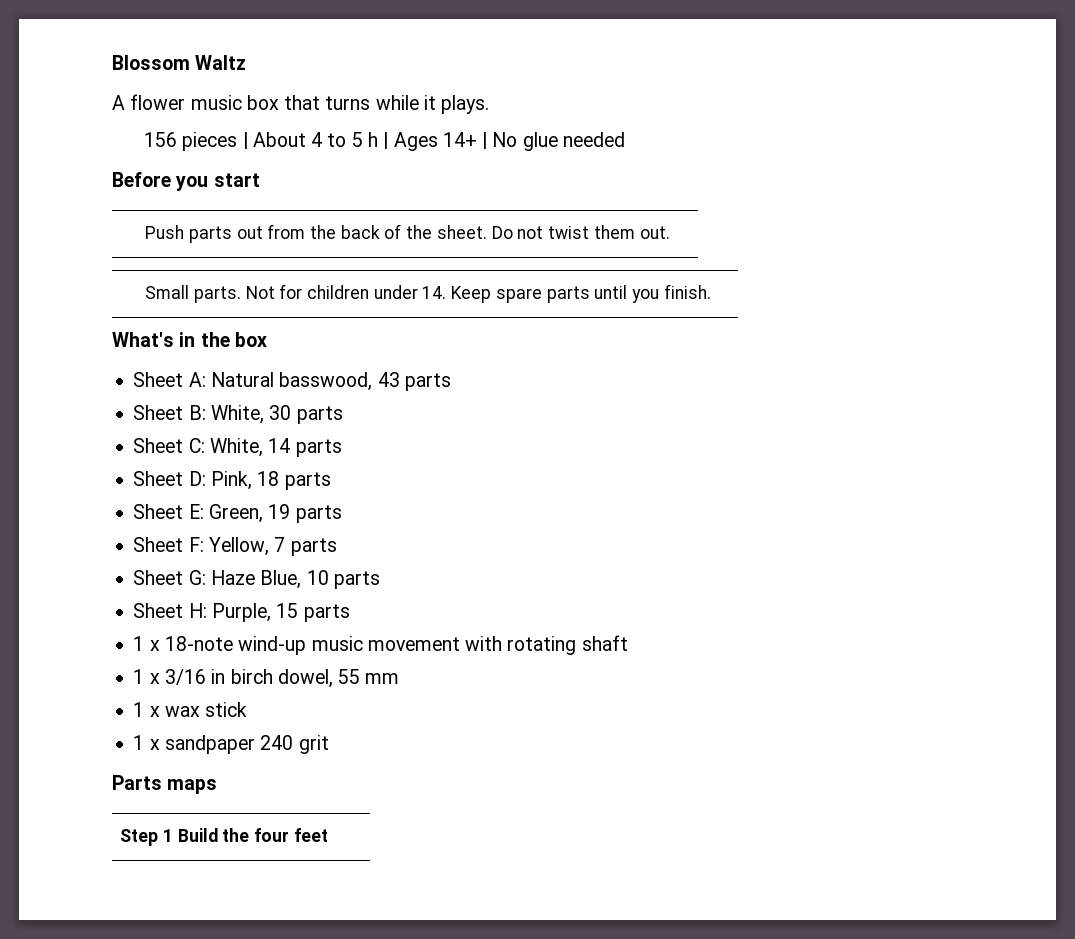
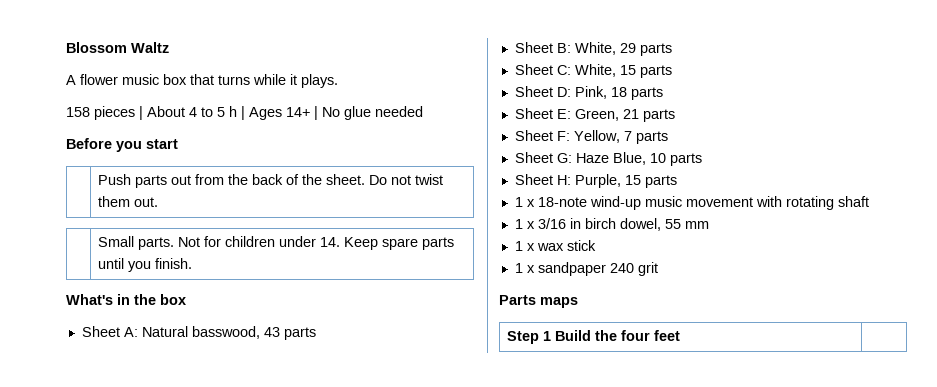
[144,132,178,147] 156 -> [66,107,90,117] 158
[269,405,292,420] 30 -> [619,43,636,53] 29
[268,438,291,453] 14 -> [619,65,636,75] 15
[268,504,291,519] 19 -> [622,109,639,119] 21

